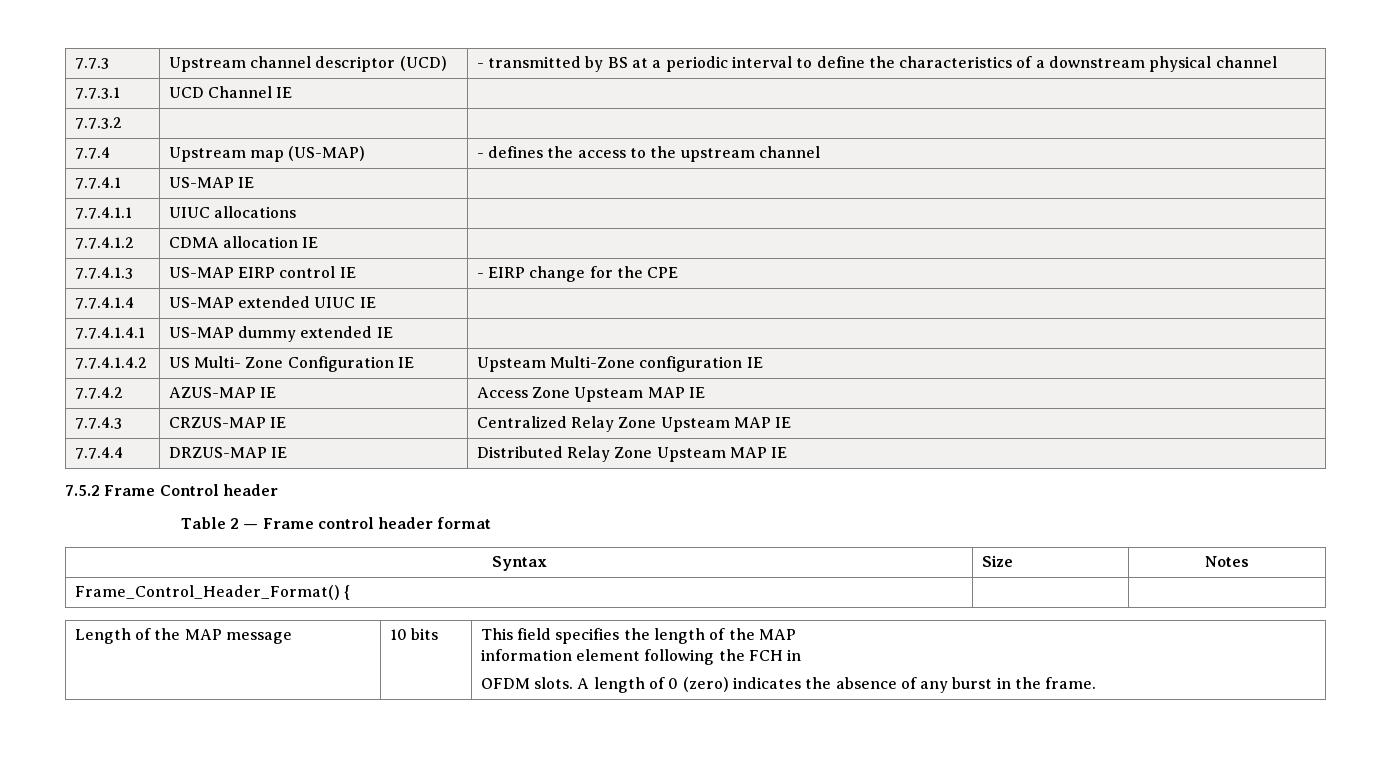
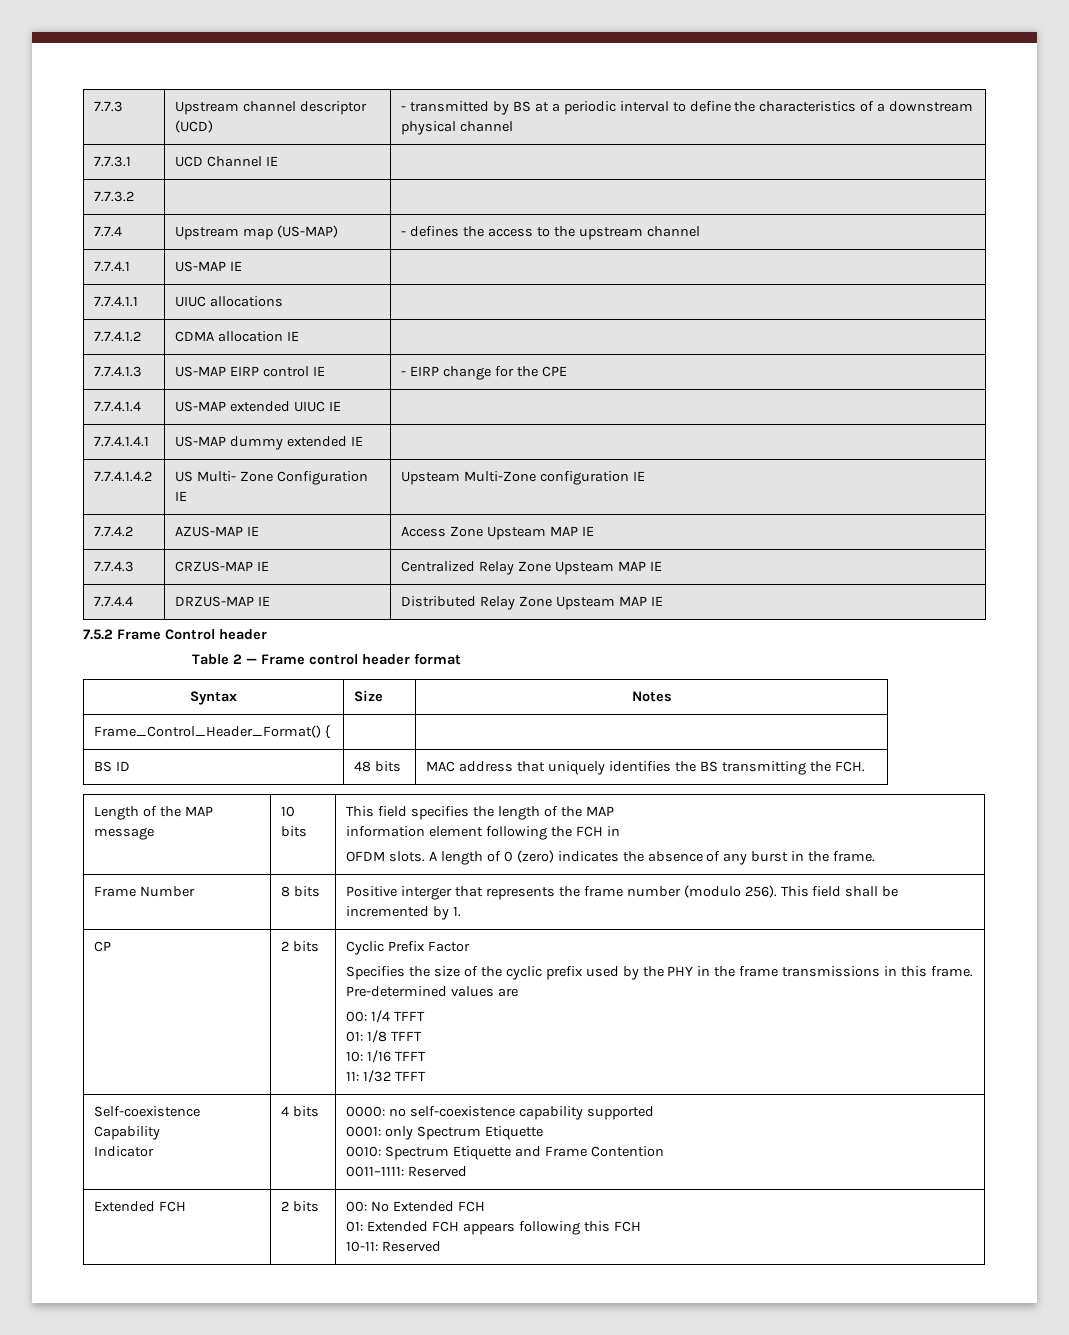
(350, 592) none -> [94,761,131,772] [354,761,402,772] [426,761,865,775] // BS ID | 48 bits | MAC address that uniquely identifies the BS transmitting the FCH.
(1097, 683) none -> [94,886,196,897] [281,886,321,897] [346,885,899,900] [346,906,462,920] [94,941,112,952] [281,941,320,952] [346,941,471,955] [346,966,973,980] [346,986,519,997] [346,1010,426,1023] [346,1030,423,1043] [346,1050,427,1063] [346,1070,427,1083] [94,1106,201,1117] [94,1126,161,1140] [94,1146,155,1157] [281,1106,320,1117] [346,1106,654,1120] [346,1126,544,1140] [346,1146,664,1160] [346,1166,468,1177] [94,1201,187,1212] [281,1201,320,1212] [346,1201,486,1212] [346,1221,641,1235] [346,1241,442,1252] // Frame Number | 8 bits | Positive interger that represents the frame number (modulo 256). This field shall be incremented by 1. // CP | 2 bits | Cyclic Prefix Factor // Specifies the size of the cyclic prefix used by the PHY in the frame transmissions in this frame. Pre-determined values are // 00: 1/4 TFFT // 01: 1/8 TFFT // 10: 1/16 TFFT // 11: 1/32 TFFT // Self-coexistence Capability // Indicator | 4 bits | 0000: no self-coexistence capability supported // 0001: only Spectrum Etiquette // 0010: Spectrum Etiquette and Frame Contention // 0011–1111: Reserved // Extended FCH | 2 bits | 00: No Extended FCH // 01: Extended FCH appears following this FCH // 10-11: Reserved

